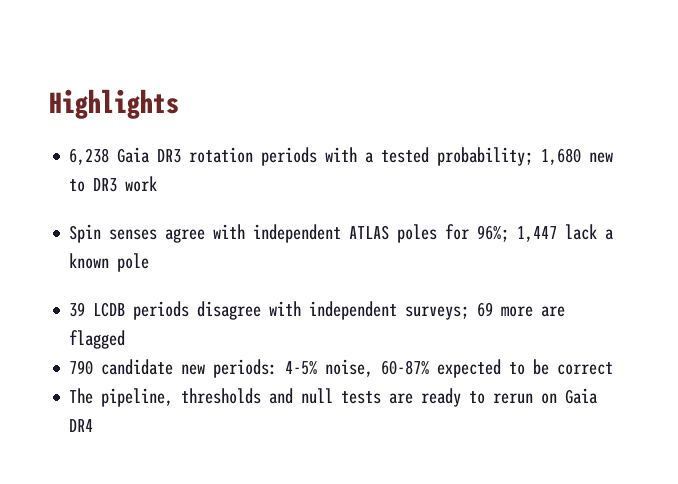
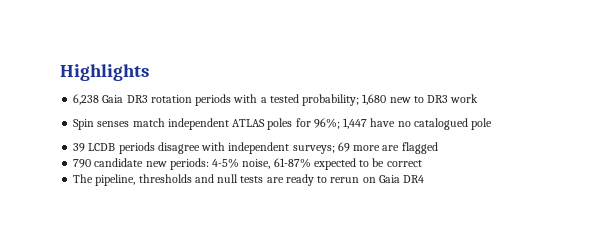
[165,224,246,243] agree with -> [132,118,165,127] match
[565,224,614,240] [69,253,110,269] lack a known -> [370,118,468,130] have no catalogued
[381,360,430,375] 60-87% -> [273,158,311,168] 61-87%

